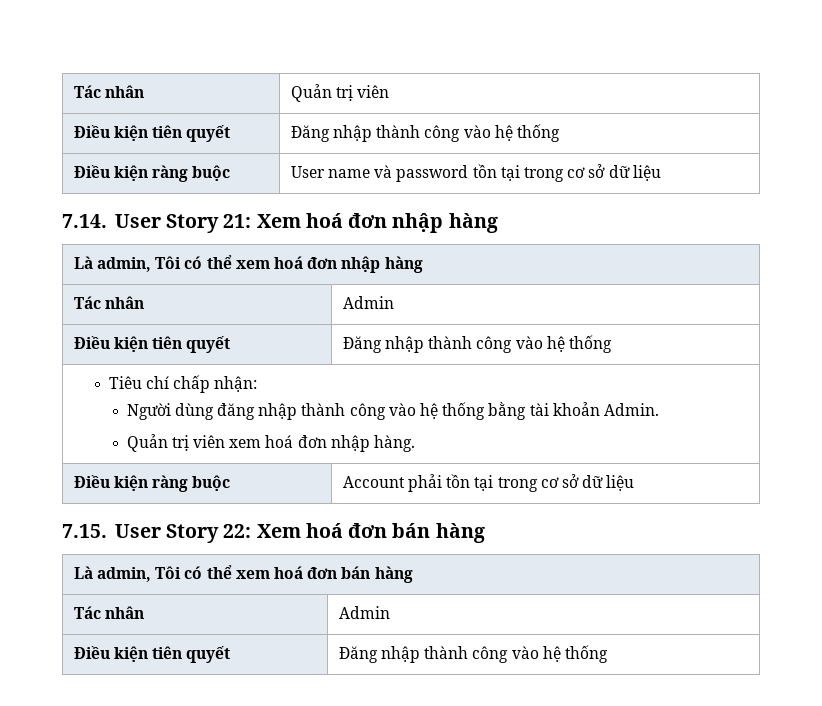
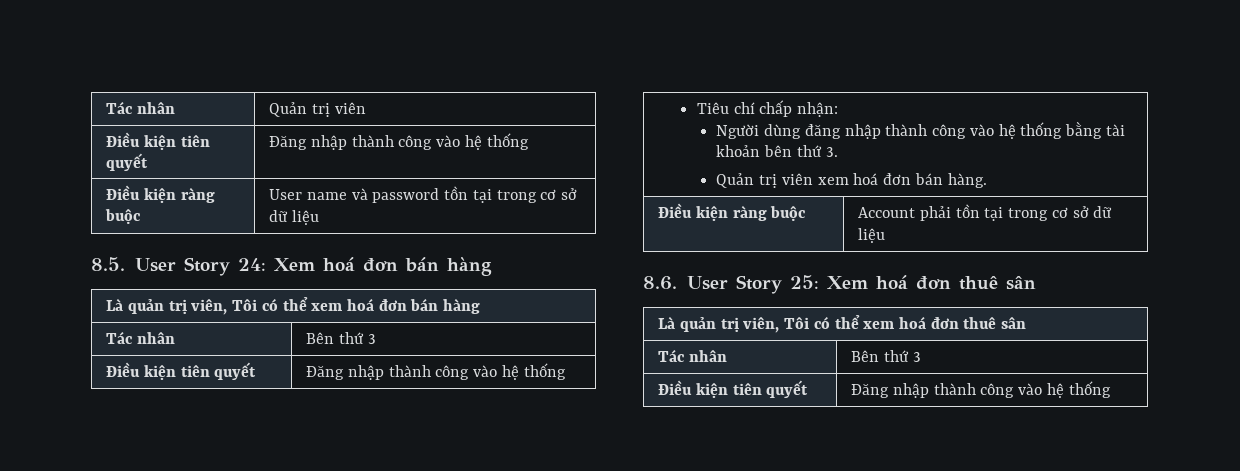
[62,213,498,233] [73,255,423,273] [73,296,145,309] [342,296,394,309] 7.14. User Story 21: Xem hoá đơn nhập hàng // Là admin, Tôi có thể xem hoá đơn nhập hàng // Tác nhân | Admin -> [91,257,492,276] [106,297,481,315] [106,331,175,344] [306,332,376,344] 8.5. User Story 24: Xem hoá đơn bán hàng // Là quản trị viên, Tôi có thể xem hoá đơn bán hàng // Tác nhân | Bên thứ 3
[603,403,659,416] Admin. -> [764,145,838,157] bên thứ 3.
[330,435,370,452] nhập -> [914,173,943,185] bán
[62,523,485,543] [73,565,413,583] [73,606,145,619] [338,606,390,619] 7.15. User Story 22: Xem hoá đơn bán hàng // Là admin, Tôi có thể xem hoá đơn bán hàng // Tác nhân | Admin -> [643,275,1036,294] [658,315,1027,333] [658,349,727,362] [851,350,921,362] 8.6. User Story 25: Xem hoá đơn thuê sân // Là quản trị viên, Tôi có thể xem hoá đơn thuê sân // Tác nhân | Bên thứ 3

